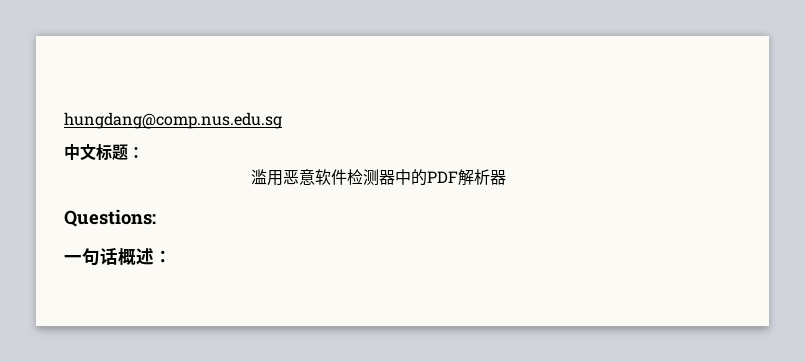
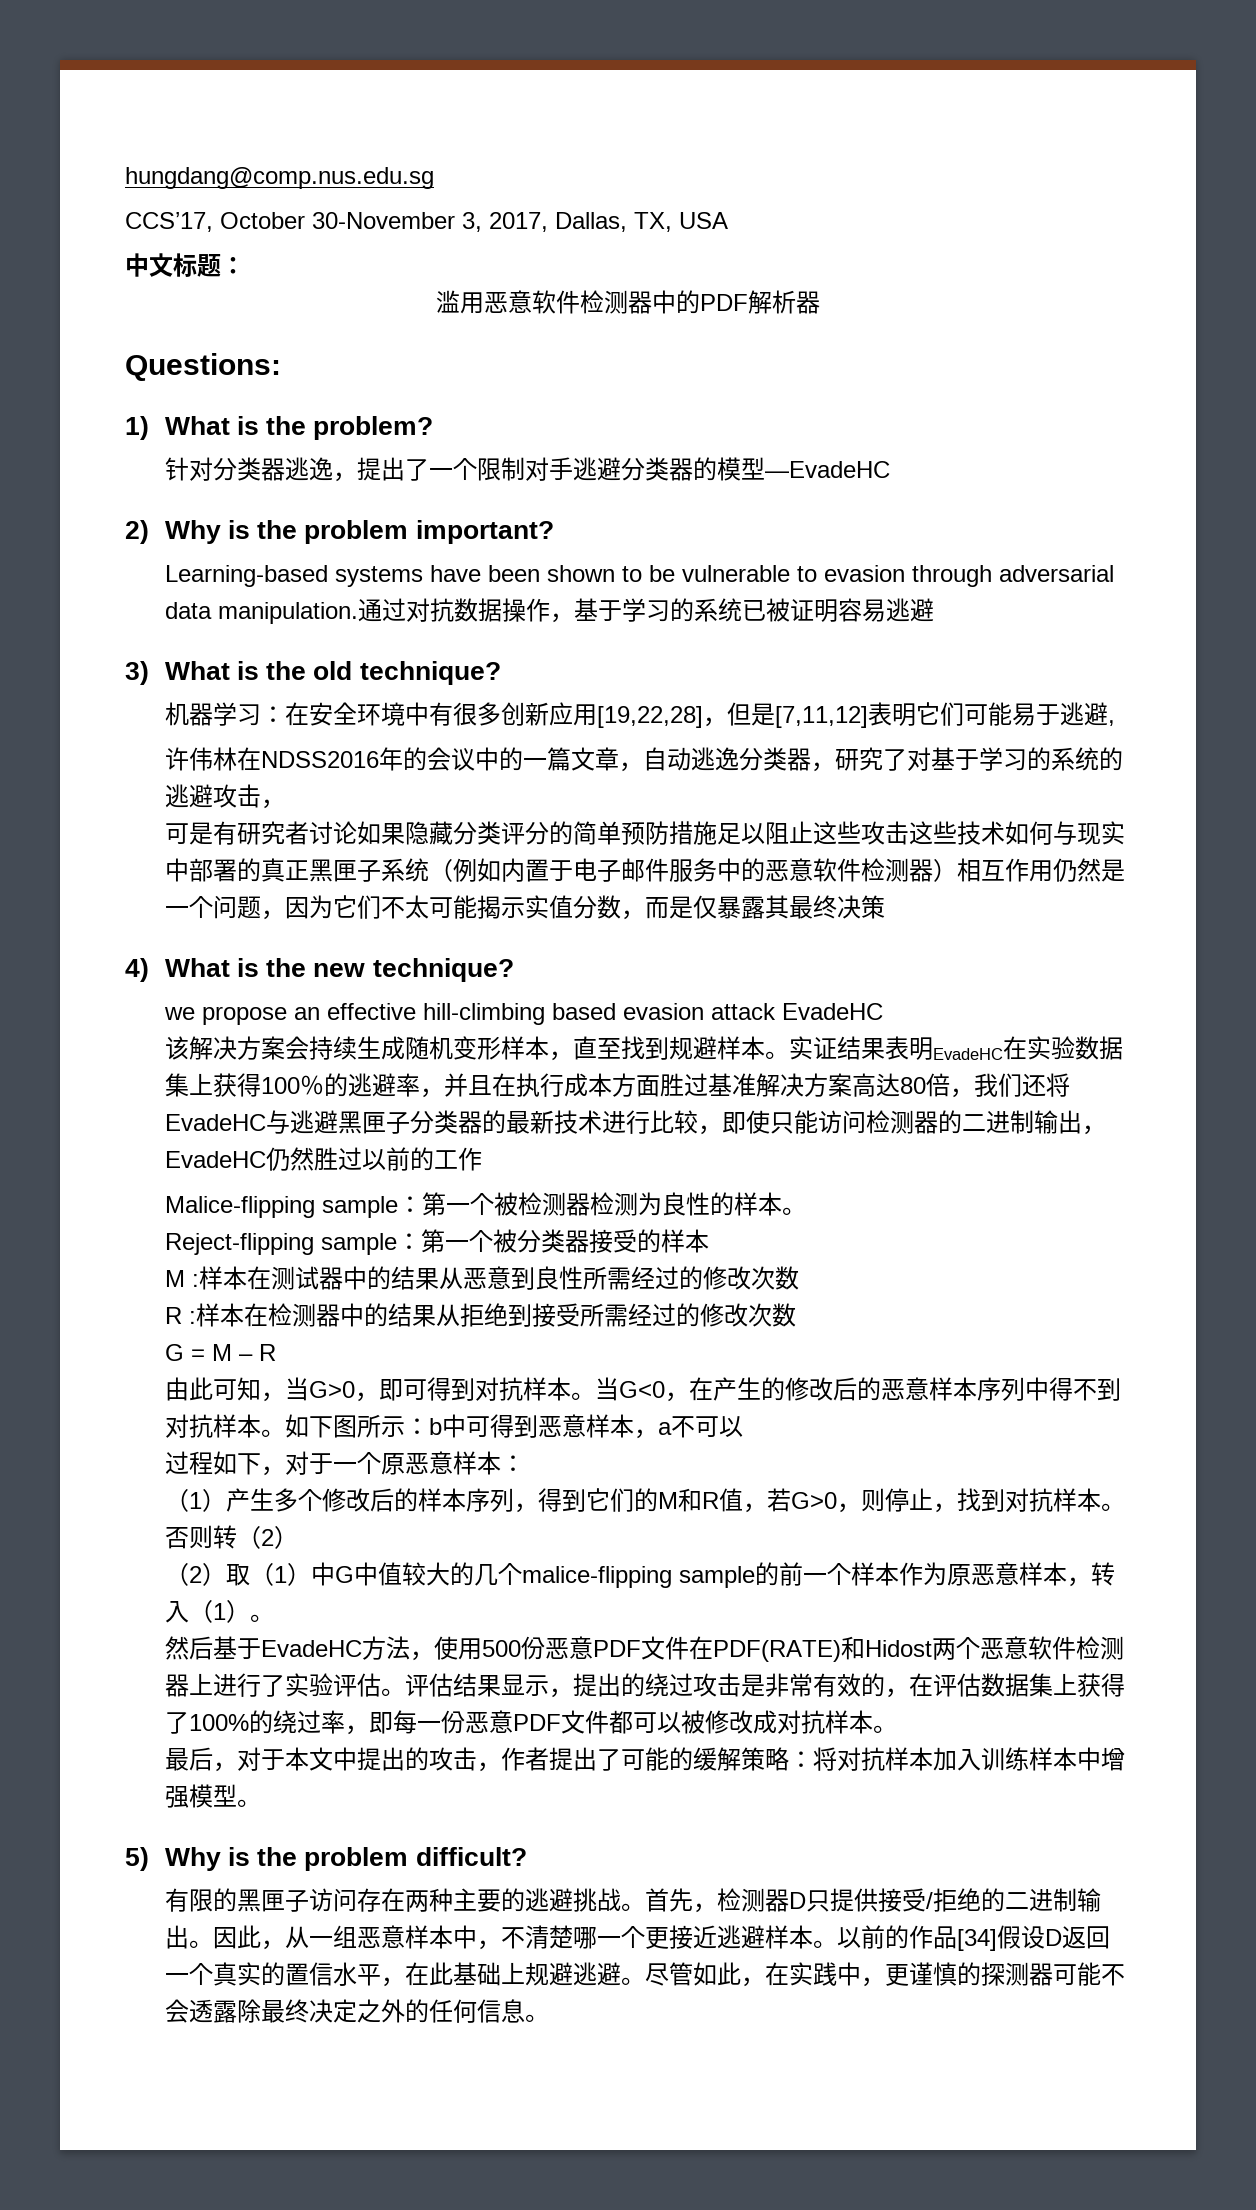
(282, 120) none -> [125,212,728,232] // CCS’17, October 30-November 3, 2017, Dallas, TX, USA
[64,248,172,266] 一句话概述： -> [125,416,434,440] [164,457,890,482] [125,520,554,544] [164,565,1114,587] [164,598,934,624] [125,661,501,685] [164,702,1115,728] [164,747,1123,772] [164,784,285,809] [164,821,1125,845] [164,858,1125,882] [164,895,885,920] [125,958,514,982] [163,1003,883,1025] [164,1036,1123,1061] [164,1073,1070,1098] [164,1110,1106,1135] [164,1147,482,1171] [164,1192,806,1218] [164,1229,709,1255] [164,1266,799,1290] [164,1303,796,1327] [164,1344,276,1361] [164,1377,1121,1402] [164,1414,743,1439] [164,1451,525,1476] [164,1488,1125,1513] [164,1525,298,1549] [164,1562,1115,1588] [164,1600,274,1623] [164,1636,1124,1662] [164,1673,1125,1698] [164,1710,897,1735] [164,1747,1125,1772] [164,1784,261,1808] [125,1847,527,1871] [164,1888,1101,1913] [164,1925,1110,1951] [164,1962,1125,1987] [164,1999,549,2023] 1) What is the problem? // 针对分类器逃逸，提出了一个限制对手逃避分类器的模型—EvadeHC // 2) Why is the problem important? // Learning-based systems have been shown to be vulnerable to evasion through adversarial data manipulation.通过对抗数据操作，基于学习的系统已被证明容易逃避 // 3) What is the old technique? // 机器学习：在安全环境中有很多创新应用[19,22,28]，但是[7,11,12]表明它们可能易于逃避, // 许伟林在NDSS2016年的会议中的一篇文章，自动逃逸分类器，研究了对基于学习的系统的逃避攻击， // 可是有研究者讨论如果隐藏分类评分的简单预防措施足以阻止这些攻击这些技术如何与现实中部署的真正黑匣子系统（例如内置于电子邮件服务中的恶意软件检测器）相互作用仍然是一个问题，因为它们不太可能揭示实值分数，而是仅暴露其最终决策 // 4) What is the new technique? // we propose an effective hill-climbing based evasion attack EvadeHC // 该解决方案会持续生成随机变形样本，直至找到规避样本。实证结果表明EvadeHC在实验数据集上获得100％的逃避率，并且在执行成本方面胜过基准解决方案高达80倍，我们还将EvadeHC与逃避黑匣子分类器的最新技术进行比较，即使只能访问检测器的二进制输出，EvadeHC仍然胜过以前的工作 // Malice-flipping sample：第一个被检测器检测为良性的样本。 // Reject-flipping sample：第一个被分类器接受的样本 // M :样本在测试器中的结果从恶意到良性所需经过的修改次数 // R :样本在检测器中的结果从拒绝到接受所需经过的修改次数 // G = M – R // 由此可知，当G>0，即可得到对抗样本。当G<0，在产生的修改后的恶意样本序列中得不到对抗样本。如下图所示：b中可得到恶意样本，a不可以 // 过程如下，对于一个原恶意样本： // （1）产生多个修改后的样本序列，得到它们的M和R值，若G>0，则停止，找到对抗样本。否则转（2） // （2）取（1）中G中值较大的几个malice-flipping sample的前一个样本作为原恶意样本，转入（1）。 // 然后基于EvadeHC方法，使用500份恶意PDF文件在PDF(RATE)和Hidost两个恶意软件检测器上进行了实验评估。评估结果显示，提出的绕过攻击是非常有效的，在评估数据集上获得了100%的绕过率，即每一份恶意PDF文件都可以被修改成对抗样本。 // 最后，对于本文中提出的攻击，作者提出了可能的缓解策略：将对抗样本加入训练样本中增强模型。 // 5) Why is the problem difficult? // 有限的黑匣子访问存在两种主要的逃避挑战。首先，检测器D只提供接受/拒绝的二进制输出。因此，从一组恶意样本中，不清楚哪一个更接近逃避样本。以前的作品[34]假设D返回一个真实的置信水平，在此基础上规避逃避。尽管如此，在实践中，更谨慎的探测器可能不会透露除最终决定之外的任何信息。

